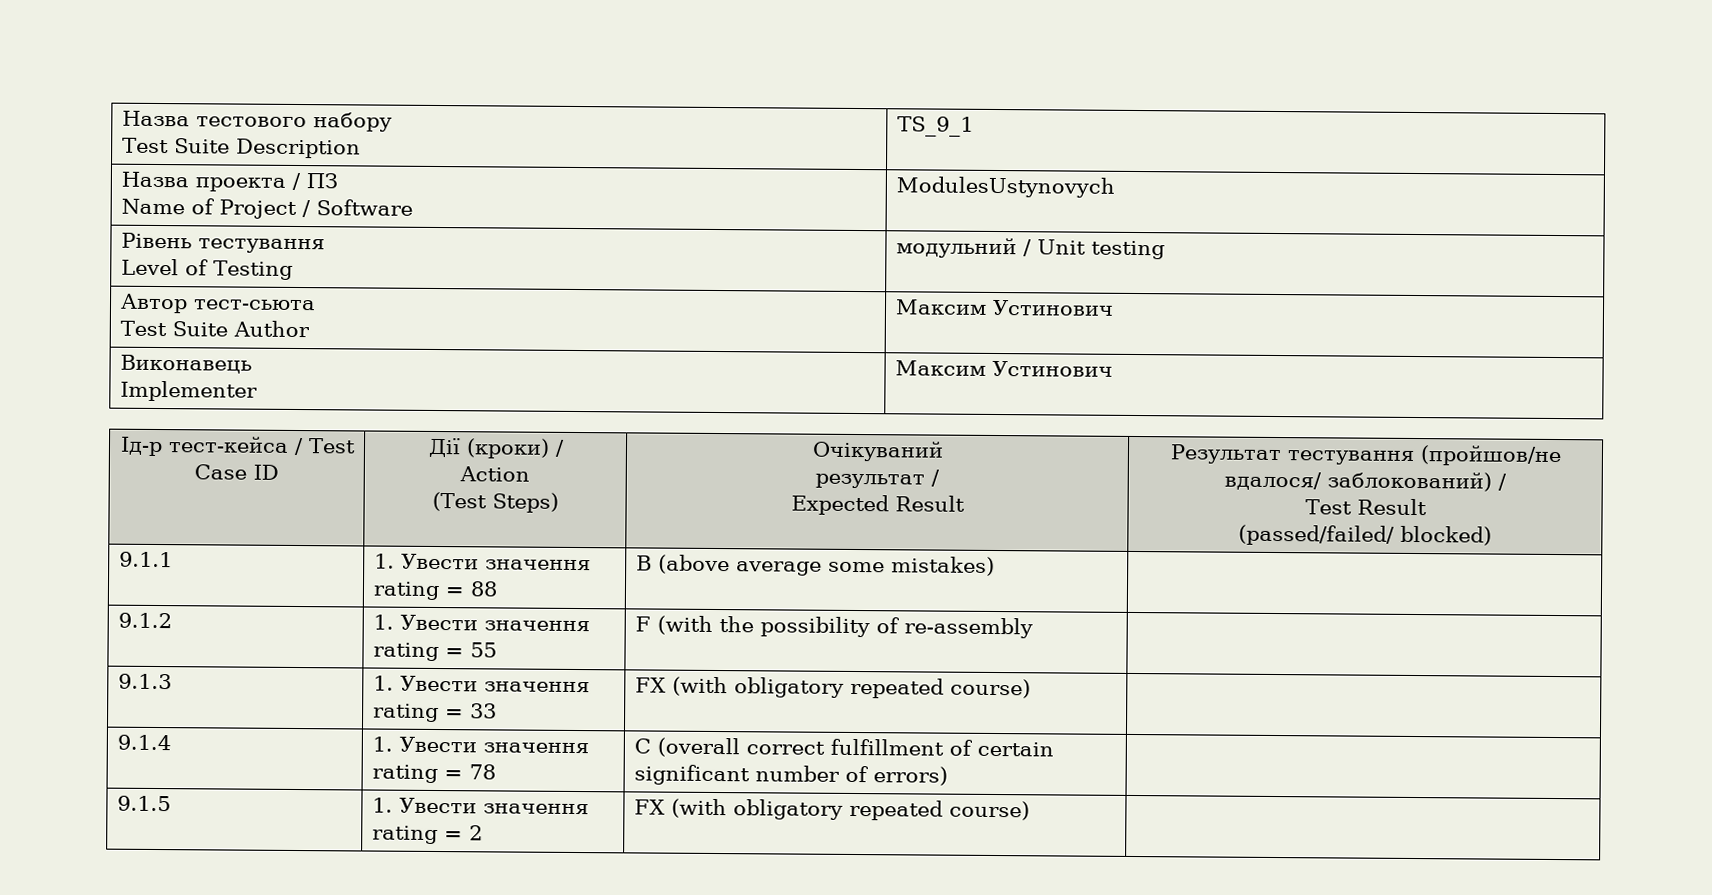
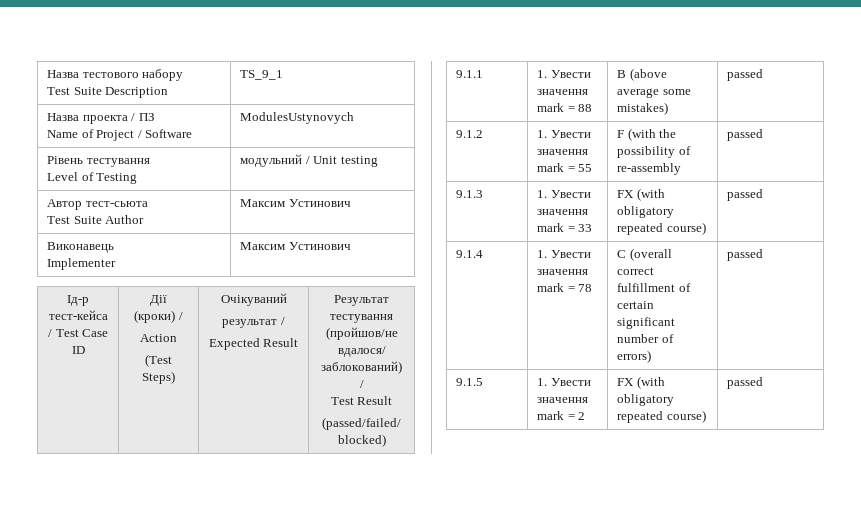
[372,581,440,601] rating -> [537,103,565,112] mark
(995, 566) none -> [727,69,764,81] passed
[372,642,439,662] rating -> [537,163,565,172] mark
(1033, 628) none -> [727,129,764,141] passed
[372,703,439,723] rating -> [537,223,565,232] mark
(1031, 688) none -> [727,189,764,201] passed
[371,764,438,784] rating -> [537,283,565,292] mark
(948, 776) none -> [727,249,764,261] passed
[371,825,438,845] rating -> [537,411,565,420] mark
(1030, 810) none -> [727,377,764,389] passed

